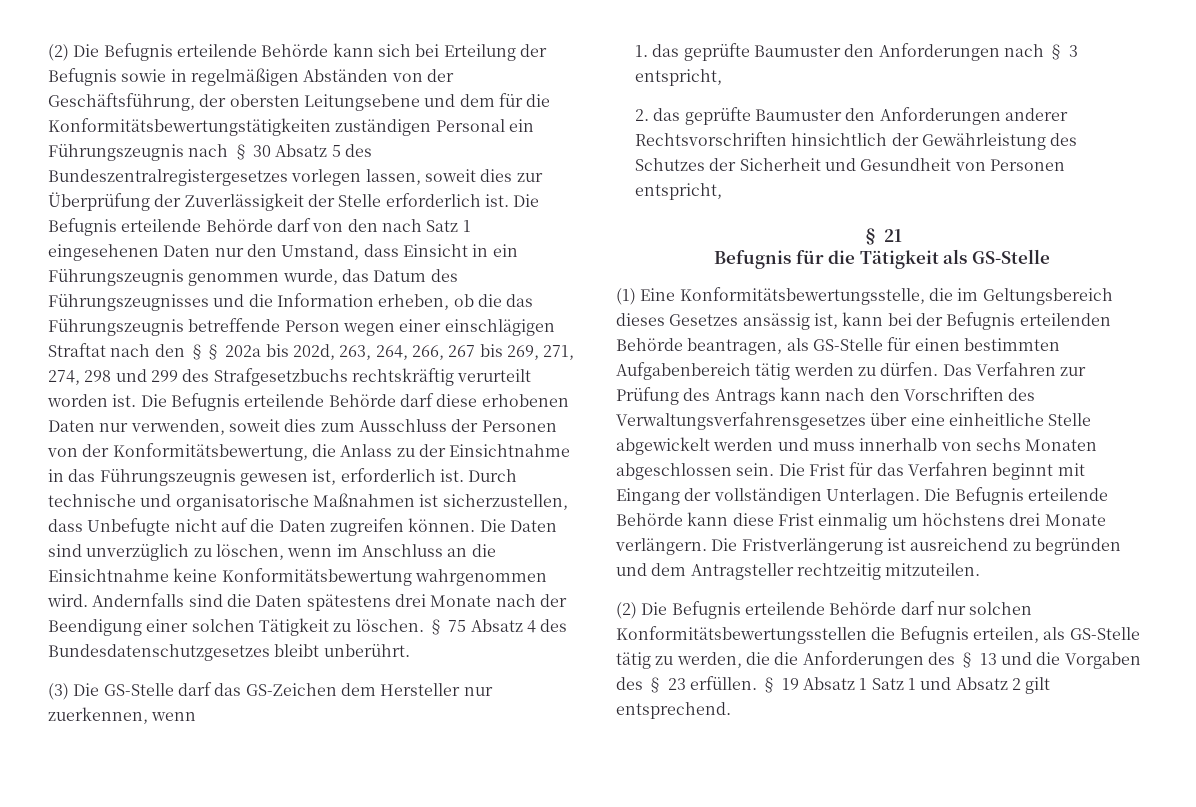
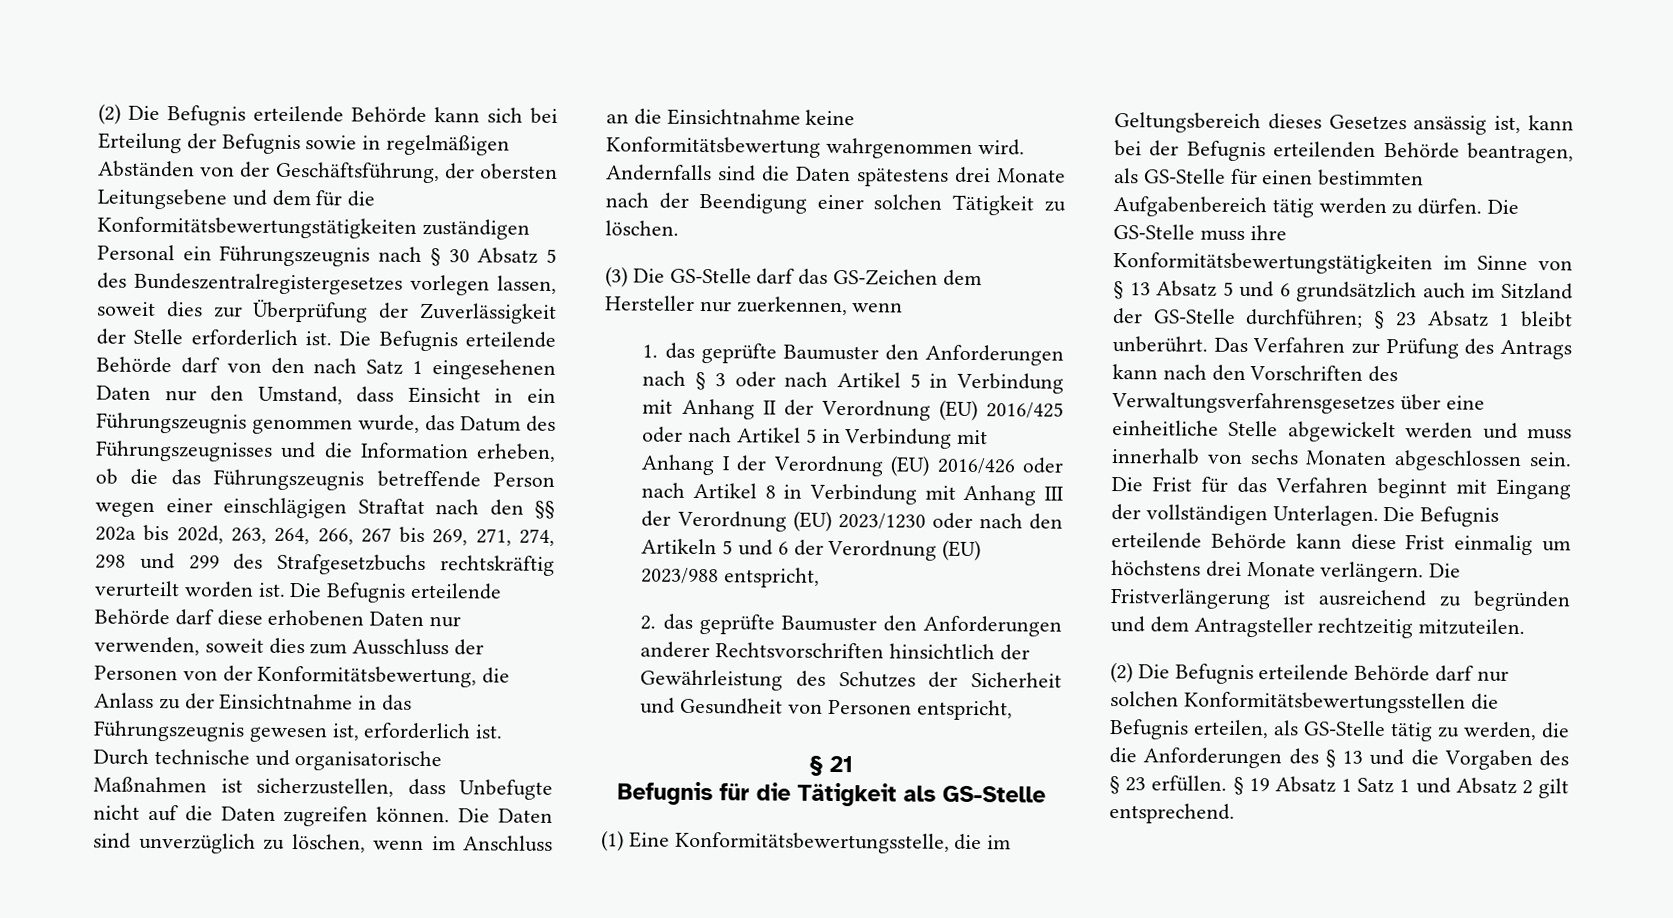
[427,619,568,635] [48,644,410,661] § 75 Absatz 4 des Bundesdatenschutzgesetzes bleibt unberührt. -> (679, 228) none
(1078, 51) none -> [734,371,1064,394] [642,398,1064,422] [642,426,989,449] [641,454,1064,477] [641,482,1064,506] [641,510,1063,532] [641,538,982,562] [641,567,720,585] oder nach Artikel 5 in Verbindung mit Anhang II der Verordnung (EU) 2016/425 oder nach Artikel 5 in Verbindung mit Anhang I der Verordnung (EU) 2016/426 oder nach Artikel 8 in Verbindung mit Anhang III der Verordnung (EU) 2023/1230 oder nach den Artikeln 5 und 6 der Verordnung (EU) 2023/988
(939, 369) none -> [1487,199,1520,215] [1113,224,1287,241] [1113,252,1573,275] [1113,280,1573,303] [1112,308,1573,330] [1112,336,1208,353] Die GS-Stelle muss ihre Konformitätsbewertungstätigkeiten im Sinne von § 13 Absatz 5 und 6 grundsätzlich auch im Sitzland der GS-Stelle durchführen; § 23 Absatz 1 bleibt unberührt.

